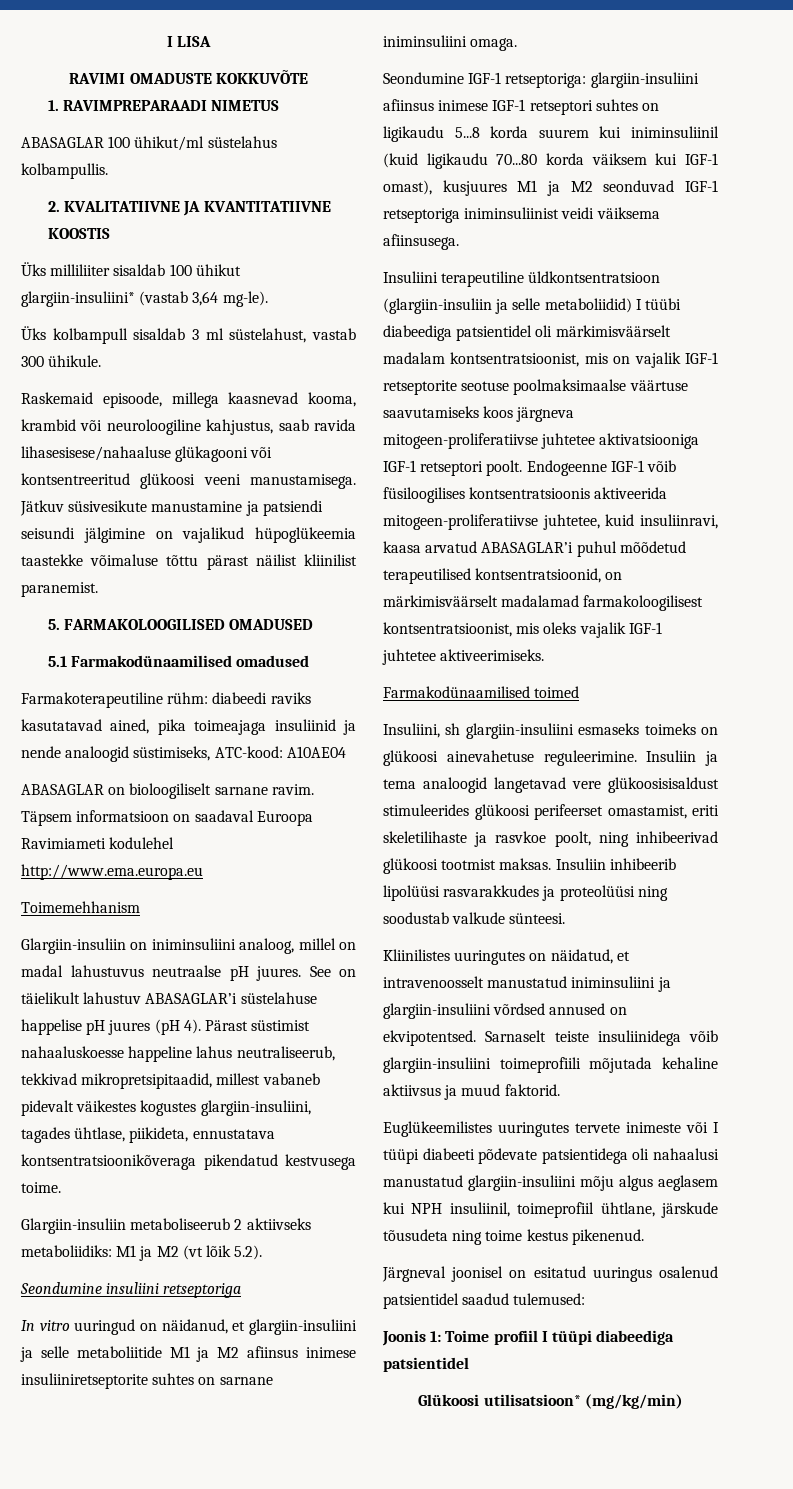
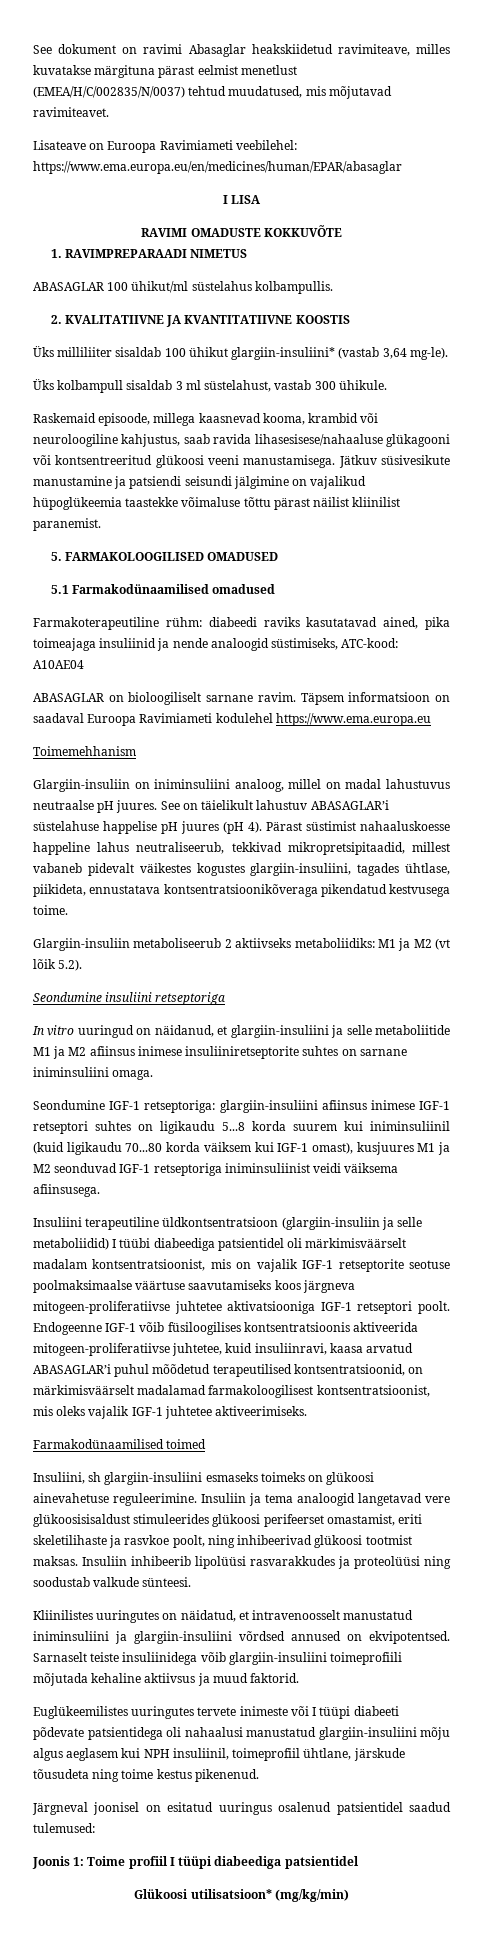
(166, 41) none -> [33,44,450,57] [33,65,297,78] [33,86,392,99] [33,107,109,117] [33,140,297,153] [33,161,402,174] See dokument on ravimi Abasaglar heakskiidetud ravimiteave, milles kuvatakse märgituna pärast eelmist menetlust (EMEA/H/C/002835/N/0037) tehtud muudatused, mis mõjutavad ravimiteavet. // Lisateave on Euroopa Ravimiameti veebilehel: https://www.ema.europa.eu/en/medicines/human/EPAR/abasaglar //
[21,864,203,880] http://www.ema.europa.eu -> [275,713,431,726] https://www.ema.europa.eu

